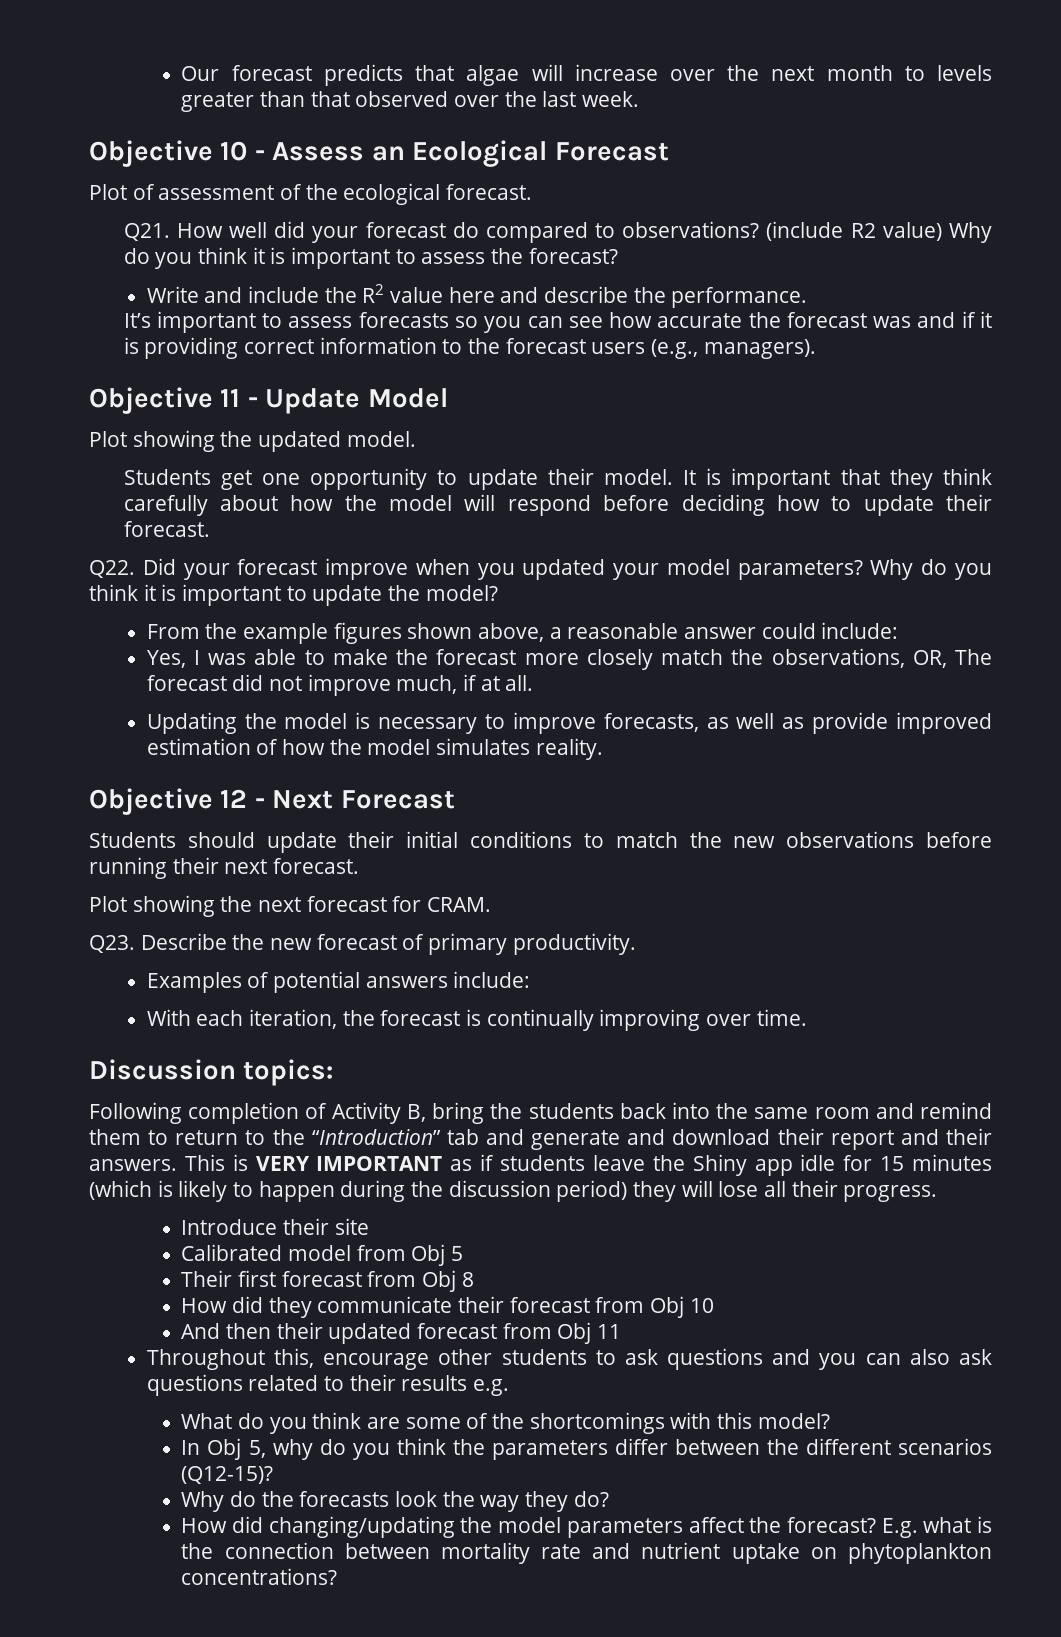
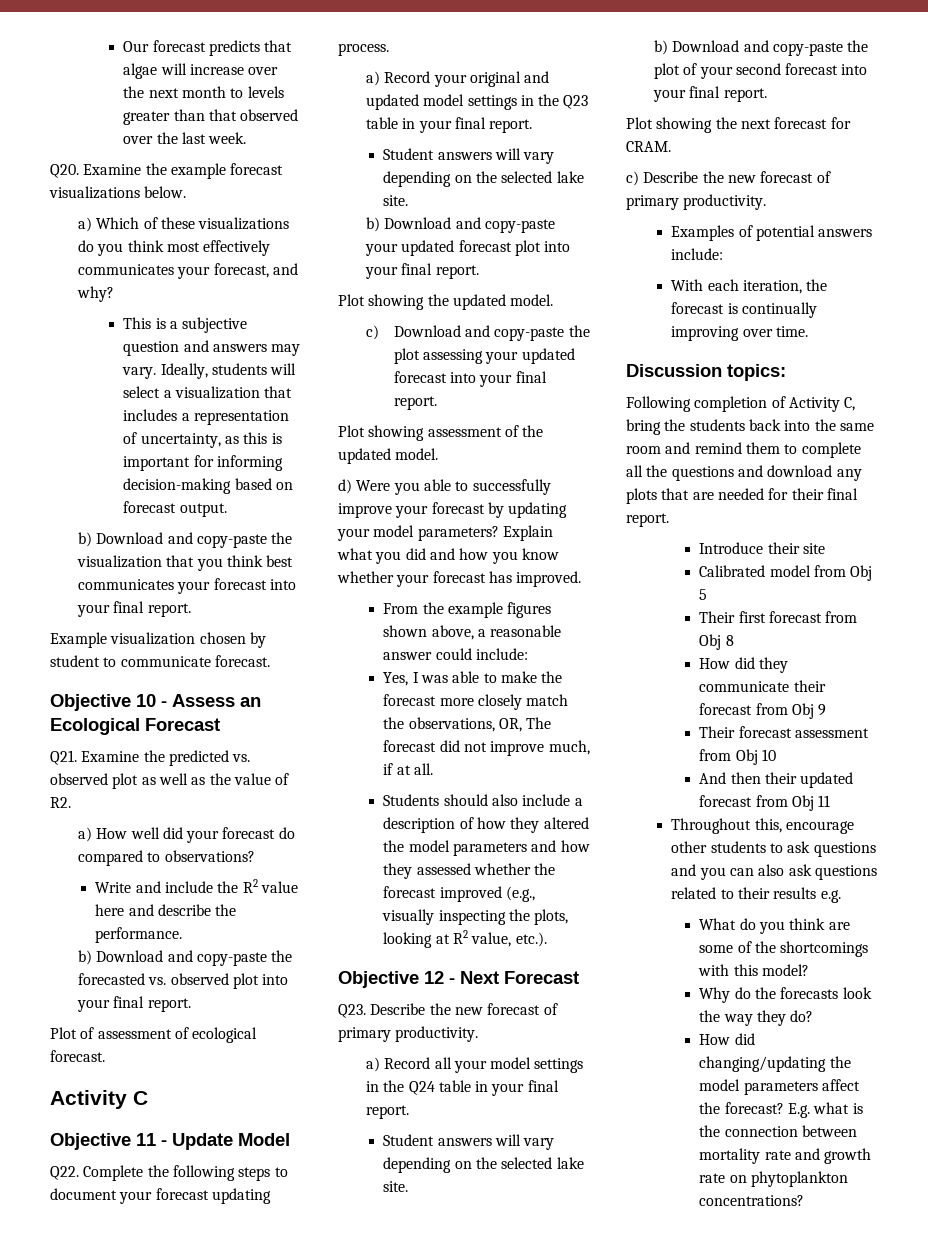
(640, 99) none -> [50,163,284,179] [49,186,187,199] [77,217,290,232] [77,240,271,256] [77,263,298,279] [76,286,114,302] [123,317,248,333] [123,340,301,356] [122,363,297,379] [123,386,293,399] [123,409,290,425] [123,432,282,448] [123,455,284,471] [123,478,294,494] [123,501,227,517] [77,532,293,548] [76,555,294,571] [77,578,296,594] [76,601,191,617] [50,632,266,648] [50,655,270,667] // Q20. Examine the example forecast visualizations below. // a) Which of these visualizations do you think most effectively communicates your forecast, and why? // This is a subjective question and answers may vary. Ideally, students will select a visualization that includes a representation of uncertainty, as this is important for informing decision-making based on forecast output. // b) Download and copy-paste the visualization that you think best communicates your forecast into your final report. // Example visualization chosen by student to communicate forecast.
[89,183,533,205] [123,223,170,241] Plot of assessment of the ecological forecast. // Q21. -> [50,750,251,766] [50,773,290,789] [50,797,71,808] [77,827,92,842] Q21. Examine the predicted vs. observed plot as well as the value of R2. // a)
[766,221,992,243] [123,247,618,269] (include R2 value) Why do you think it is important to assess the forecast? -> (255, 856) none
[123,311,992,333] [123,337,816,359] It’s important to assess forecasts so you can see how accurate the forecast was and if it is providing correct information to the forecast users (e.g., managers). -> [77,950,293,966] [77,973,289,989] [76,996,191,1012] [50,1027,258,1043] [50,1050,105,1062] [50,1090,148,1109] b) Download and copy-paste the forecasted vs. observed plot into your final report. // Plot of assessment of ecological forecast. // Activity C
(448, 398) none -> [50,1165,288,1181] [50,1188,271,1204] [338,43,389,56] [365,71,550,87] [365,94,589,110] [365,117,533,133] [383,148,555,164] [383,171,584,187] [383,195,409,206] [365,217,555,233] [364,240,571,256] [364,263,479,279] // Q22. Complete the following steps to document your forecast updating process. // a) Record your original and updated model settings in the Q23 table in your final report. // Student answers will vary depending on the selected lake site. // b) Download and copy-paste your updated forecast plot into your final report.
[123,468,992,490] [123,494,993,516] [123,521,210,537] [89,558,992,580] [89,584,498,606] Students get one opportunity to update their model. It is important that they think carefully about how the model will respond before deciding how to update their forecast. // Q22. Did your forecast improve when you updated your model parameters? Why do you think it is important to update the model? -> [365,325,590,341] [393,348,575,364] [393,371,547,387] [393,396,437,410] [338,425,544,441] [338,448,439,464] [338,479,551,495] [338,502,568,518] [337,525,553,541] [337,548,559,564] [337,571,582,587] c) Download and copy-paste the plot assessing your updated forecast into your final report. // Plot showing assessment of the updated model. // d) Were you able to successfully improve your forecast by updating your model parameters? Explain what you did and how you know whether your forecast has improved.
[146,712,993,734] [146,738,603,760] Updating the model is necessary to improve forecasts, as well as provide improved estimation of how the model simulates reality. -> [383,794,583,806] [383,817,589,833] [383,840,590,856] [383,863,556,879] [383,886,536,902] [382,909,569,925] [383,930,547,948] Students should also include a description of how they altered the model parameters and how they assessed whether the forecast improved (e.g., visually inspecting the plots, looking at R2 value, etc.).
[89,831,993,853] [89,857,360,879] Students should update their initial conditions to match the new observations before running their next forecast. -> [338,1003,558,1018] [338,1026,479,1042] [365,1057,584,1073] [365,1080,559,1096] [365,1105,409,1119] [383,1134,555,1150] [383,1157,584,1173] [383,1181,409,1192] [653,40,869,56] [653,63,868,79] [652,86,767,102] Q23. Describe the new forecast of primary productivity. // a) Record all your model settings in the Q24 table in your final report. // Student answers will vary depending on the selected lake site. // b) Download and copy-paste the plot of your second forecast into your final report.
[89,935,135,953] Q23. -> [626,171,639,186] c)
[406,1104,426,1122] B, -> [844,397,856,411] C,
[175,1128,992,1150] [89,1154,992,1176] [89,1180,938,1202] return to the “Introduction” tab and generate and download their report and their answers. This is VERY IMPORTANT as if students leave the Shiny app idle for 15 minutes (which is likely to happen during the discussion period) they will lose all their progress. -> [801,442,861,458] [626,465,862,481] [626,488,858,504] [626,513,669,527] complete all the questions and download any plots that are needed for their final report.
(685, 1307) none -> [818,704,827,716] [699,726,870,738] [699,749,758,765] 9 // Their forecast assessment from Obj
[181,1438,992,1460] [181,1466,274,1484] // In Obj 5, why do you think the parameters differ between the different scenarios (Q12-15)? -> (810, 970) none
[641,1542,800,1564] nutrient uptake -> [824,1148,872,1164] [699,1173,726,1183] growth rate

